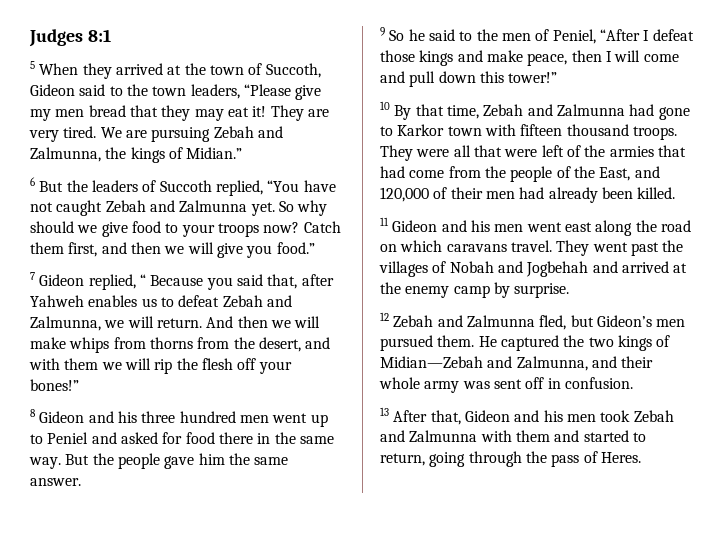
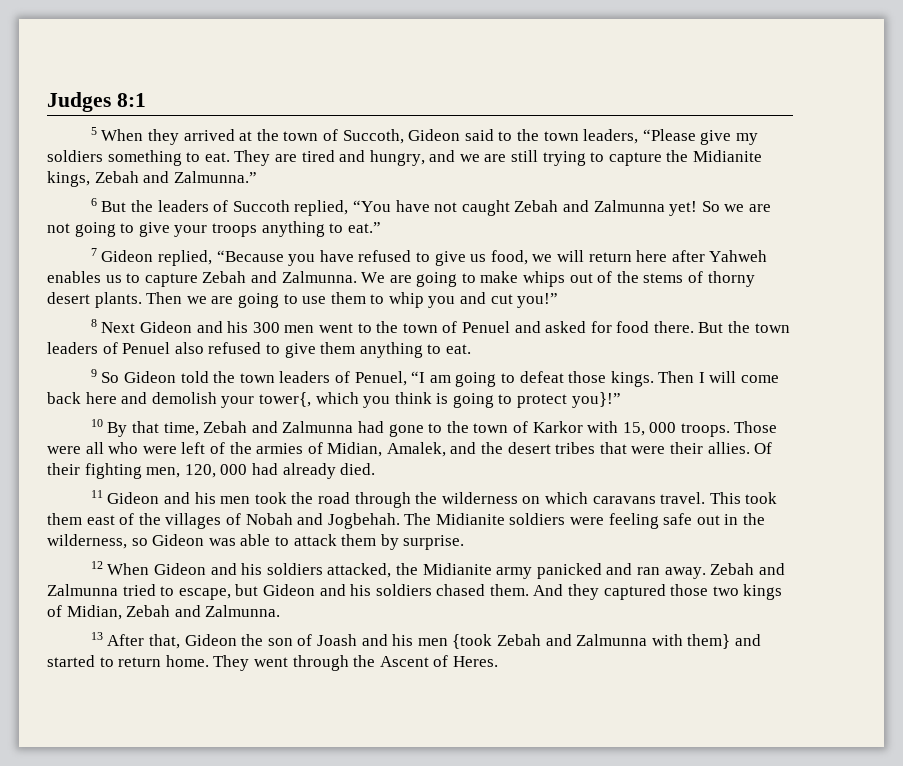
[55,105,329,121] [29,126,283,142] [30,147,243,163] men bread that they may eat it! They are very tired. We are pursuing Zebah and Zalmunna, the kings of Midian.” -> [47,150,763,166] [47,171,257,187] soldiers something to eat. They are tired and hungry, and we are still trying to capture the Midianite kings, Zebah and Zalmunna.”
[250,200,328,216] [30,221,341,237] [30,242,315,258] [30,272,298,290] yet. So why should we give food to your troops now? Catch them first, and then we will give you food.” // 7 Gideon replied, “ Because you said that, -> [669,201,771,216] [47,221,381,237] [90,248,668,266] yet! So we are not going to give your troops anything to eat.” // 7 Gideon replied, “Because you have refused to give us food, we will return here
[178,295,292,307] [30,316,321,331] [30,337,331,353] [29,358,292,374] [30,379,79,391] defeat Zebah and Zalmunna, we will return. And then we will make whips from thorns from the desert, and with them we will rip the flesh off your bones!” -> [144,271,755,287] [47,292,559,308] capture Zebah and Zalmunna. We are going to make whips out of the stems of thorny desert plants. Then we are going to use them to whip you and cut you!”
[39,411,328,427] [30,432,334,444] [29,453,289,469] [30,478,81,486] [380,27,694,44] [380,50,679,66] [380,71,558,87] Gideon and his three hundred men went up to Peniel and asked for food there in the same way. But the people gave him the same answer. // 9 So he said to the men of Peniel, “After I defeat those kings and make peace, then I will come and pull down this tower!” -> [101,321,790,333] [47,342,471,358] [90,369,780,387] [47,392,621,408] Next Gideon and his 300 men went to the town of Penuel and asked for food there. But the town leaders of Penuel also refused to give them anything to eat. // 9 So Gideon told the town leaders of Penuel, “I am going to defeat those kings. Then I will come back here and demolish your tower{, which you think is going to protect you}!”
[397,124,677,140] [380,145,413,161] Karkor town with fifteen thousand troops. They -> [446,421,778,437] the town of Karkor with 15, 000 troops. Those
[473,145,502,157] that -> [108,442,139,454] who
[657,145,686,157] [380,166,660,182] [380,187,676,203] that had come from the people of the East, and 120,000 of their men had already been killed. -> [307,442,773,457] [47,463,376,479] of Midian, Amalek, and the desert tribes that were their allies. Of their fighting men, 120, 000 had already died.
[526,220,691,236] [380,240,659,256] went east along the road on which caravans travel. They went past -> [254,492,778,508] [47,513,135,525] took the road through the wilderness on which caravans travel. This took them east of
[526,261,688,277] [380,282,570,298] [380,312,686,330] [380,335,671,351] [380,356,654,371] [379,377,633,393] Jogbehah and arrived at the enemy camp by surprise. // 12 Zebah and Zalmunna fled, but Gideon’s men pursued them. He captured the two kings of Midian—Zebah and Zalmunna, and their whole army was sent off in confusion. -> [327,513,766,529] [47,534,465,550] [90,561,785,579] [47,584,783,600] [47,605,281,620] Jogbehah. The Midianite soldiers were feeling safe out in the wilderness, so Gideon was able to attack them by surprise. // 12 When Gideon and his soldiers attacked, the Midianite army panicked and ran away. Zebah and Zalmunna tried to escape, but Gideon and his soldiers chased them. And they captured those two kings of Midian, Zebah and Zalmunna.
[514,410,631,422] and his men took -> [241,634,493,649] the son of Joash and his men {took
[515,430,550,442] them -> [687,634,731,649] them}
[380,451,580,467] return, going through the pass -> [118,655,429,671] return home. They went through the Ascent

